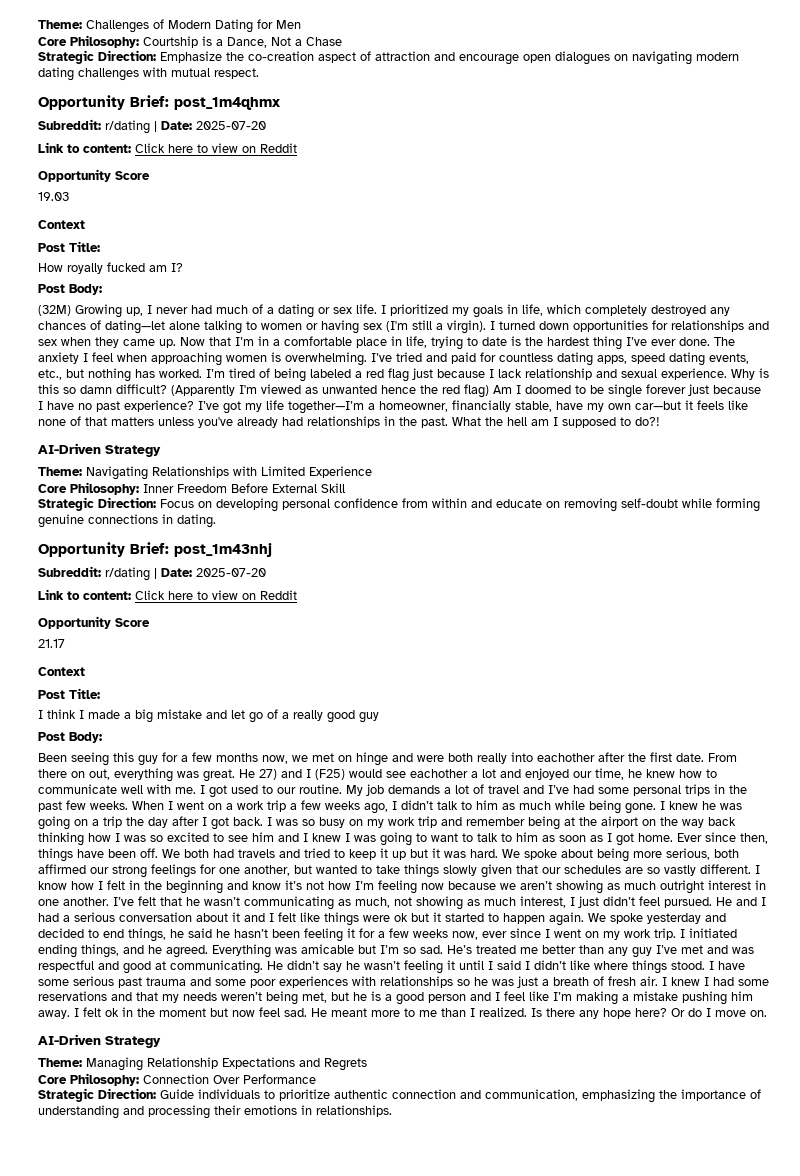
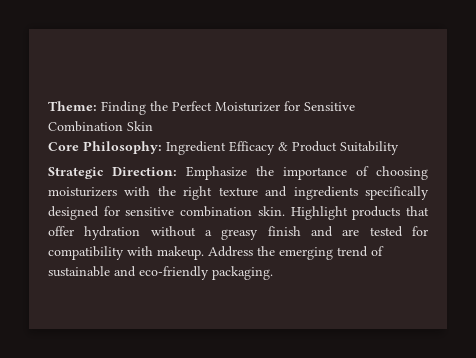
[38,19,301,33] [38,35,342,48] [38,50,739,65] [38,67,259,81] [38,95,280,110] [38,119,266,134] [38,142,297,153] [38,169,150,182] [38,192,69,201] [38,220,85,229] [38,241,100,252] [38,262,183,274] [38,284,102,295] [38,304,730,318] [38,320,769,334] [38,336,735,350] [38,352,749,366] [38,368,769,382] [38,384,761,398] [38,400,748,414] [38,416,660,428] [38,443,161,457] [38,466,372,480] [38,482,345,495] [38,497,760,512] [38,514,216,528] [38,542,272,557] [38,566,266,581] [38,589,297,600] [38,616,150,629] [38,639,65,648] [38,667,85,676] [38,688,100,699] [38,709,379,723] [38,732,102,743] [38,752,737,766] [38,768,717,782] [38,784,747,798] [38,800,742,814] [38,816,736,830] [38,832,768,846] [38,848,739,862] [38,864,760,878] [38,880,766,894] [38,896,766,910] [38,912,726,926] [38,928,737,942] [38,944,754,958] [38,960,745,974] [38,976,769,988] [38,991,753,1005] [38,1007,767,1019] [38,1034,161,1048] [38,1057,367,1071] [38,1073,316,1086] [38,1088,761,1103] [38,1105,392,1119] Theme: Challenges of Modern Dating for Men // Core Philosophy: Courtship is a Dance, Not a Chase // Strategic Direction: Emphasize the co-creation aspect of attraction and encourage open dialogues on navigating modern dating challenges with mutual respect. // Opportunity Brief: post_1m4qhmx // Subreddit: r/dating | Date: 2025-07-20 // Link to content: Click here to view on Reddit // Opportunity Score // 19.03 // Context // Post Title: // How royally fucked am I? // Post Body: // (32M) Growing up, I never had much of a dating or sex life. I prioritized my goals in life, which completely destroyed any chances of dating—let alone talking to women or having sex (I'm still a virgin). I turned down opportunities for relationships and sex when they came up. Now that I’m in a comfortable place in life, trying to date is the hardest thing I’ve ever done. The anxiety I feel when approaching women is overwhelming. I’ve tried and paid for countless dating apps, speed dating events, etc., but nothing has worked. I’m tired of being labeled a red flag just because I lack relationship and sexual experience. Why is this so damn difficult? (Apparently I'm viewed as unwanted hence the red flag) Am I doomed to be single forever just because I have no past experience? I’ve got my life together—I’m a homeowner, financially stable, have my own car—but it feels like none of that matters unless you've already had relationships in the past. What the hell am I supposed to do?! // AI-Driven Strategy // Theme: Navigating Relationships with Limited Experience // Core Philosophy: Inner Freedom Before External Skill // Strategic Direction: Focus on developing personal confidence from within and educate on removing self-doubt while forming genuine connections in dating. // Opportunity Brief: post_1m43nhj // Subreddit: r/dating | Date: 2025-07-20 // Link to content: Click here to view on Reddit // Opportunity Score // 21.17 // Context // Post Title: // I think I made a big mistake and let go of a really good guy // Post Body: // Been seeing this guy for a few months now, we met on hinge and were both really into eachother after the first date. From there on out, everything was great. He 27) and I (F25) would see eachother a lot and enjoyed our time, he knew how to communicate well with me. I got used to our routine. My job demands a lot of travel and I’ve had some personal trips in the past few weeks. When I went on a work trip a few weeks ago, I didn’t talk to him as much while being gone. I knew he was going on a trip the day after I got back. I was so busy on my work trip and remember being at the airport on the way back thinking how I was so excited to see him and I knew I was going to want to talk to him as soon as I got home. Ever since then, things have been off. We both had travels and tried to keep it up but it was hard. We spoke about being more serious, both affirmed our strong feelings for one another, but wanted to take things slowly given that our schedules are so vastly different. I know how I felt in the beginning and know it’s not how I’m feeling now because we aren’t showing as much outright interest in one another. I’ve felt that he wasn’t communicating as much, not showing as much interest, I just didn’t feel pursued. He and I had a serious conversation about it and I felt like things were ok but it started to happen again. We spoke yesterday and decided to end things, he said he hasn’t been feeling it for a few weeks now, ever since I went on my work trip. I initiated ending things, and he agreed. Everything was amicable but I’m so sad. He’s treated me better than any guy I’ve met and was respectful and good at communicating. He didn’t say he wasn’t feeling it until I said I didn’t like where things stood. I have some serious past trauma and some poor experiences with relationships so he was just a breath of fresh air. I knew I had some reservations and that my needs weren’t being met, but he is a good person and I feel like I’m making a mistake pushing him away. I felt ok in the moment but now feel sad. He meant more to me than I realized. Is there any hope here? Or do I move on. // AI-Driven Strategy // Theme: Managing Relationship Expectations and Regrets // Core Philosophy: Connection Over Performance // Strategic Direction: Guide individuals to prioritize authentic connection and communication, emphasizing the importance of understanding and processing their emotions in relationships. -> [48,101,355,115] [48,121,153,132] [48,141,399,155] [48,166,428,180] [48,186,429,200] [48,206,429,220] [48,226,428,240] [48,246,384,260] [48,266,273,280] Theme: Finding the Perfect Moisturizer for Sensitive Combination Skin // Core Philosophy: Ingredient Efficacy & Product Suitability // Strategic Direction: Emphasize the importance of choosing moisturizers with the right texture and ingredients specifically designed for sensitive combination skin. Highlight products that offer hydration without a greasy finish and are tested for compatibility with makeup. Address the emerging trend of sustainable and eco-friendly packaging.

